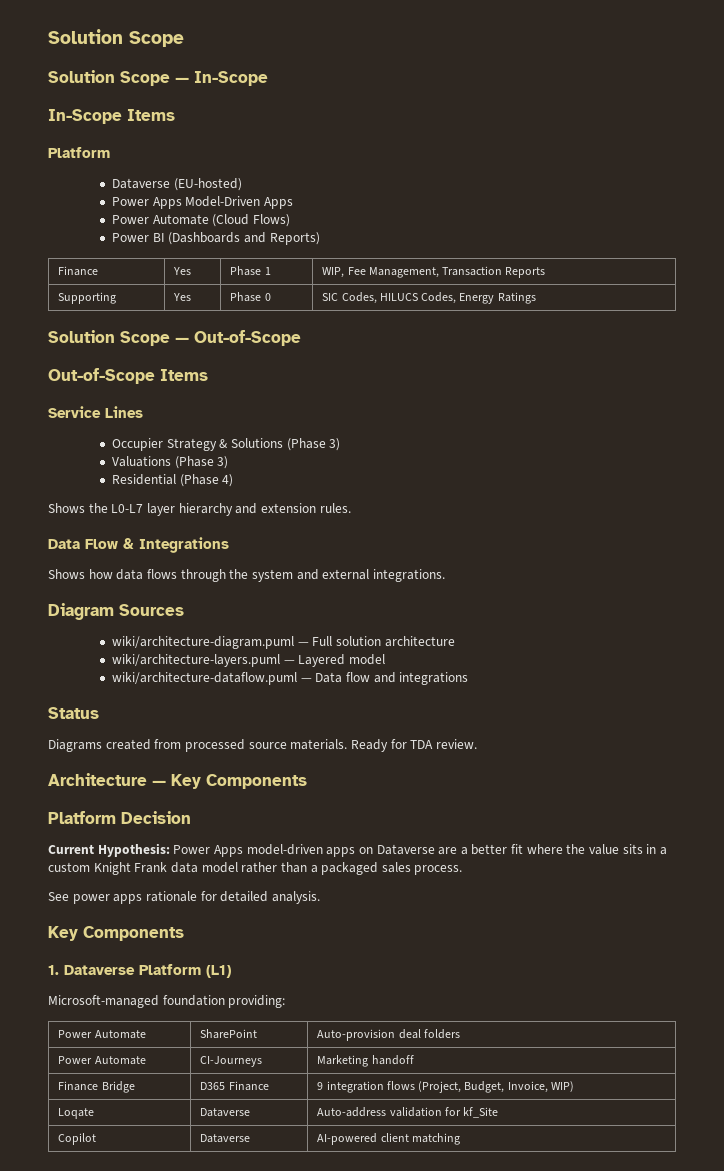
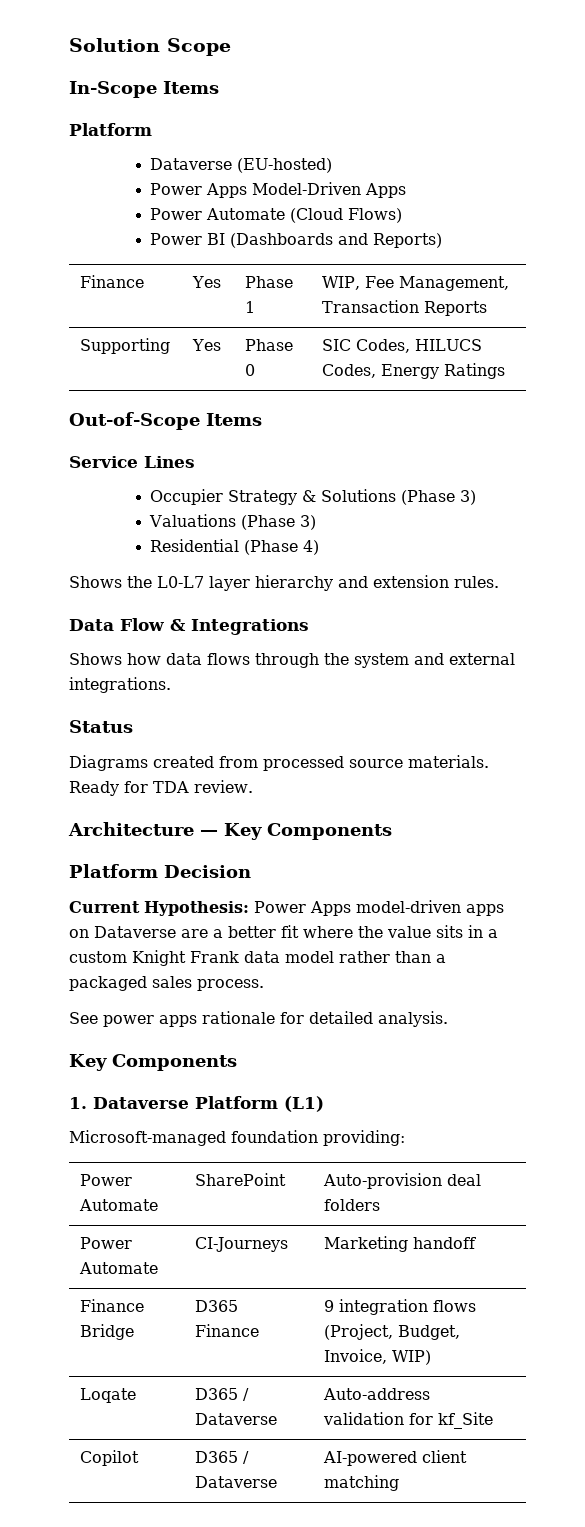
[48,29,184,47] [48,70,268,86] Solution Scope // Solution Scope — In-Scope -> [69,38,231,56] Solution Scope
[48,330,301,346] // Solution Scope — Out-of-Scope -> (506, 371) none
[48,603,184,620] [112,636,455,649] [112,654,386,667] [112,672,469,685] // Diagram Sources // wiki/architecture-diagram.puml — Full solution architecture // wiki/architecture-layers.puml — Layered model // wiki/architecture-dataflow.puml — Data flow and integrations -> (171, 685) none
(95, 1113) none -> [195,1388,250,1401] D365 /
(97, 1139) none -> [195,1451,250,1464] D365 /

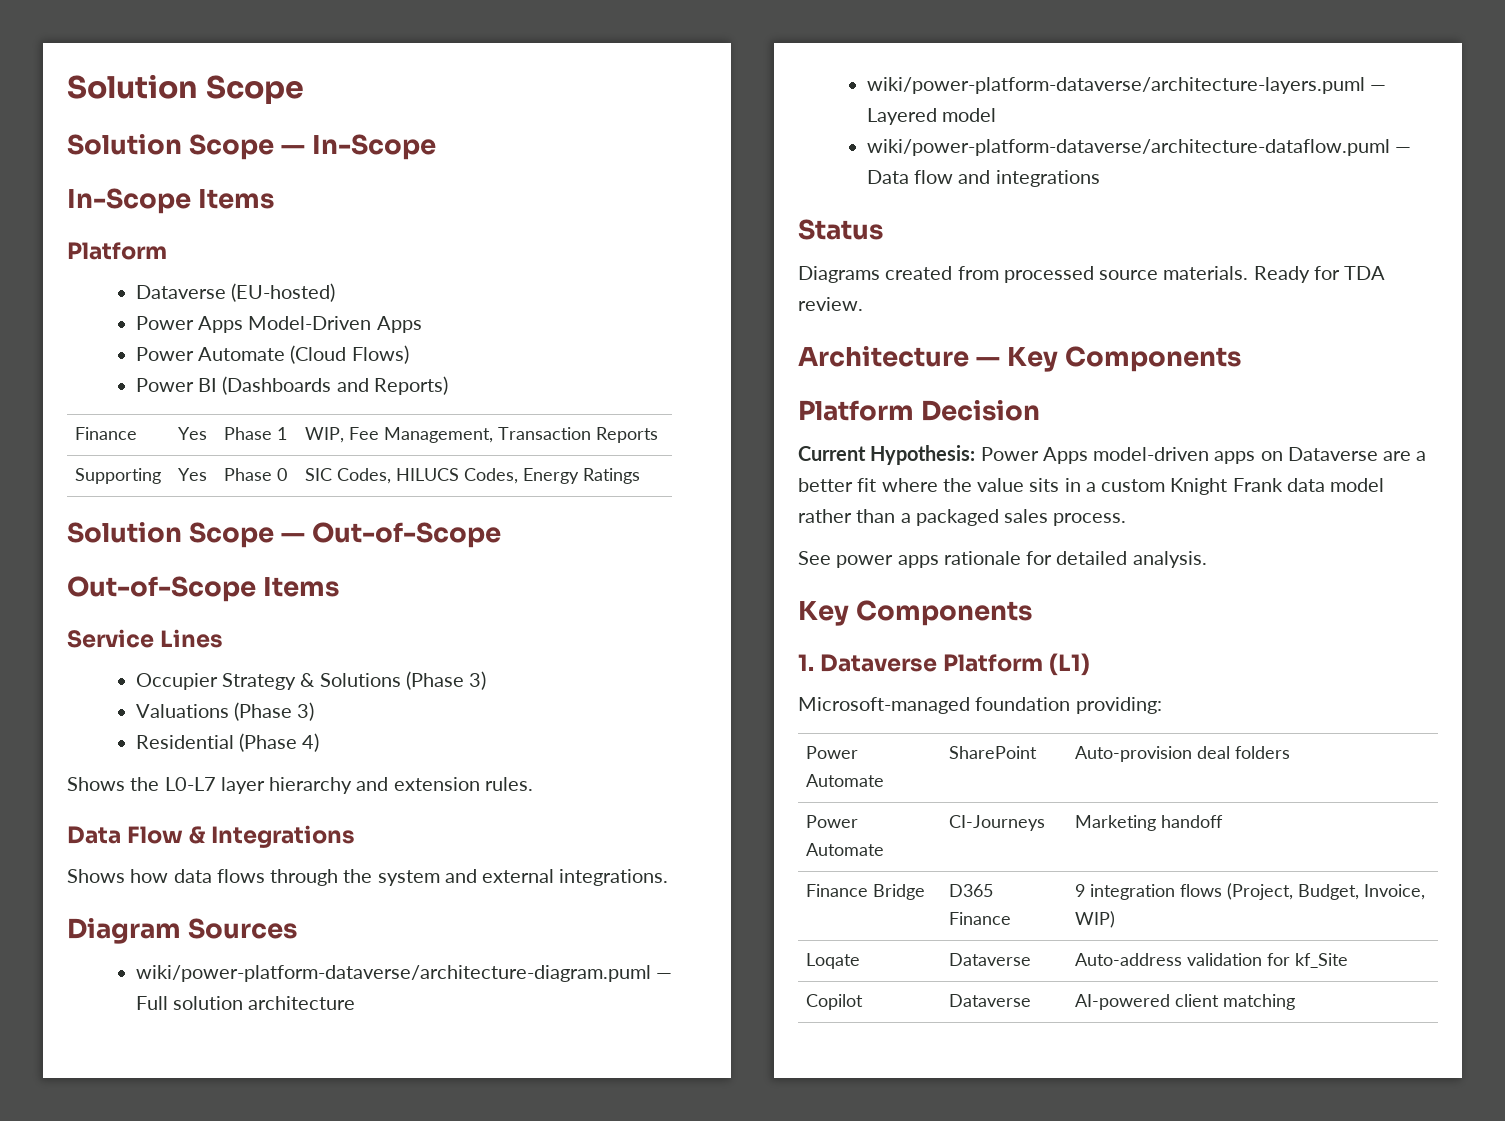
[69,38,231,56] Solution Scope -> [67,74,305,104] [67,134,437,160] Solution Scope // Solution Scope — In-Scope
(506, 371) none -> [67,522,502,548] // Solution Scope — Out-of-Scope
(171, 685) none -> [67,918,298,944] [135,965,673,982] [135,996,356,1010] [866,77,1387,94] [866,108,997,125] [866,139,1412,156] [866,170,1100,187] // Diagram Sources // wiki/power-platform-dataverse/architecture-diagram.puml — Full solution architecture // wiki/power-platform-dataverse/architecture-layers.puml — Layered model // wiki/power-platform-dataverse/architecture-dataflow.puml — Data flow and integrations
[195,1388,250,1401] D365 / -> (861, 961) none
[195,1451,250,1464] D365 / -> (864, 1002) none

